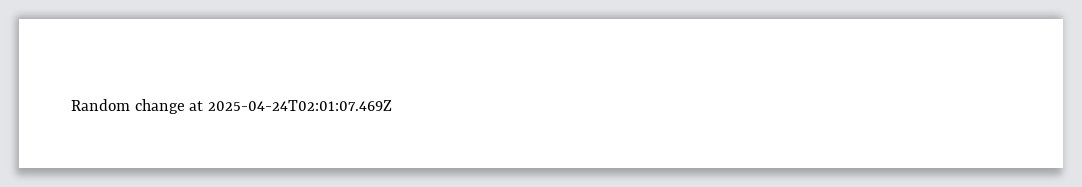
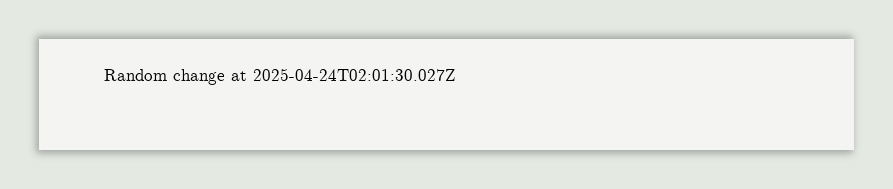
[208,100,393,111] 2025-04-24T02:01:07.469Z -> [253,68,455,81] 2025-04-24T02:01:30.027Z

